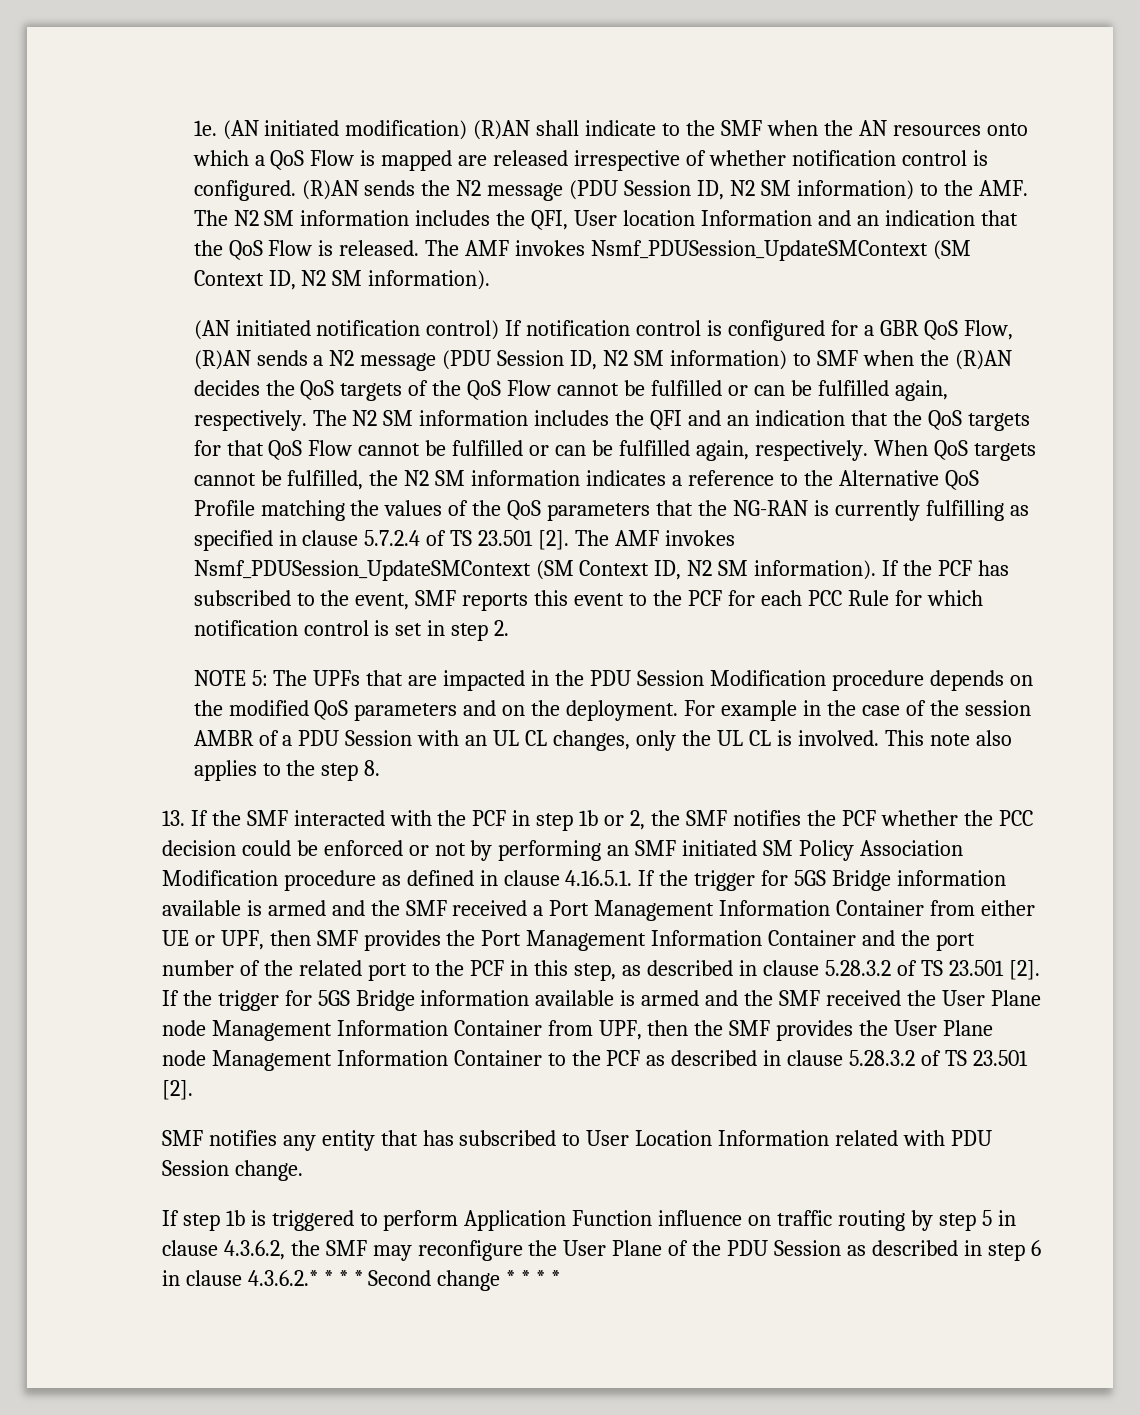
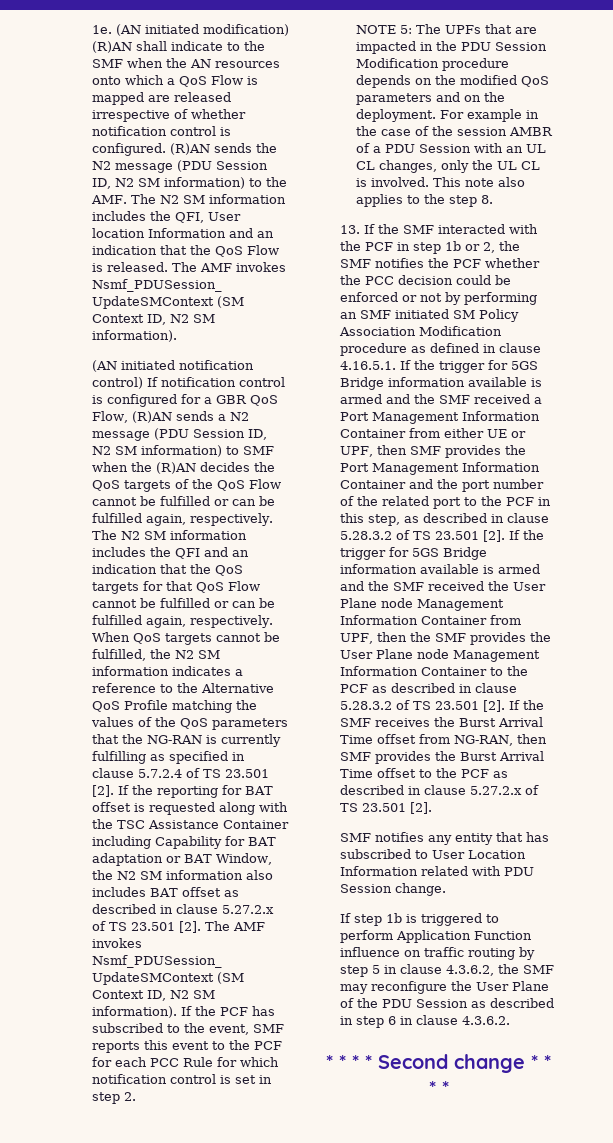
(570, 540) none -> [118,785,274,798] [92,802,289,815] [92,819,290,829] [92,836,277,849] [92,853,273,866] [92,870,274,880] [92,887,240,897] [92,904,275,914] [92,921,202,933] If the reporting for BAT offset is requested along with the TSC Assistance Container including Capability for BAT adaptation or BAT Window, the N2 SM information also includes BAT offset as described in clause 5.27.2.x of TS 23.501 [2].
(193, 1090) none -> [508,700,544,710] [339,717,543,727] [339,734,547,746] [339,751,544,764] [339,768,508,778] [339,785,539,795] [339,802,432,814] If the SMF receives the Burst Arrival Time offset from NG-RAN, then SMF provides the Burst Arrival Time offset to the PCF as described in clause 5.27.2.x of TS 23.501 [2].
[247,1270,318,1286] 4.3.6.2.* -> [461,1016,510,1025] [326,1055,333,1069] 4.3.6.2. // *

